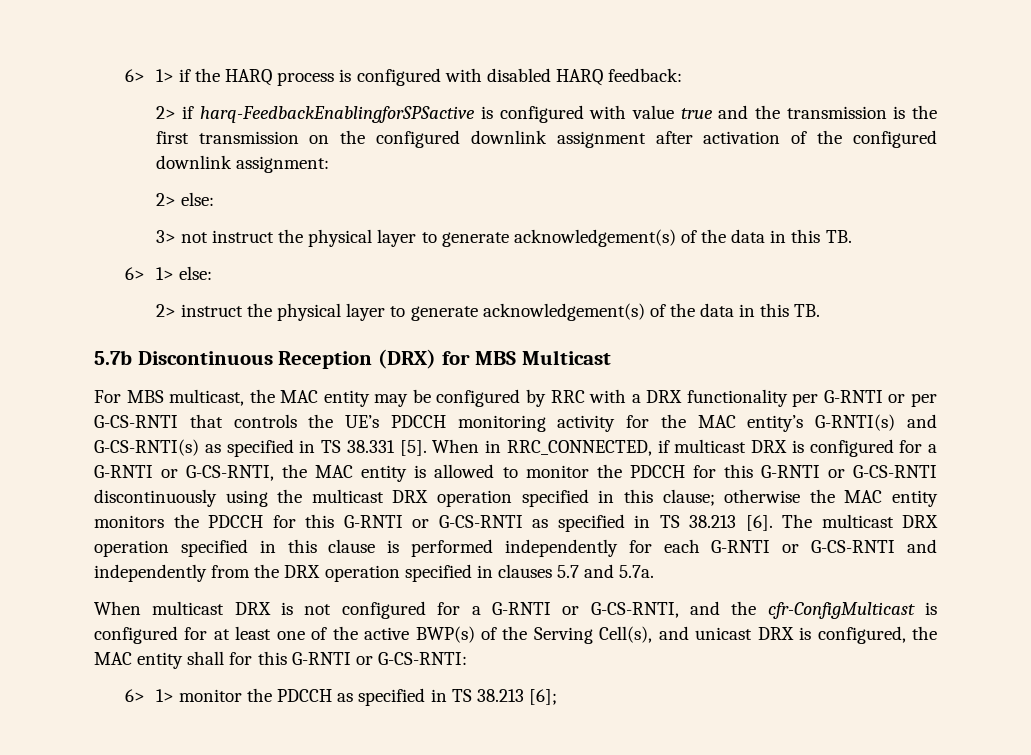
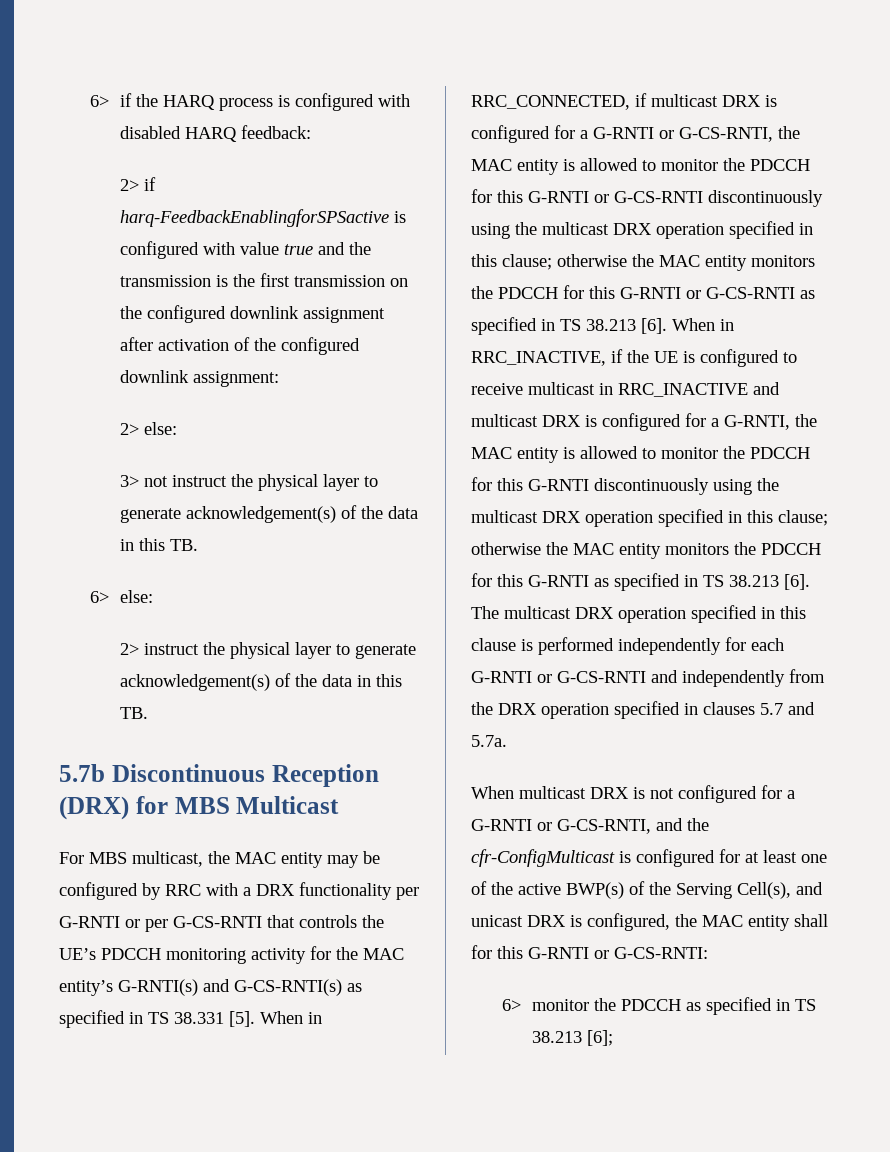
[124,69,174,82] 6> 1> -> [89,95,109,107] 6>
[155,267,174,280] 1> -> (109, 597) none
(773, 523) none -> [672,318,734,331] [471,349,797,367] [471,382,780,397] [471,413,817,431] [471,446,810,463] [471,477,779,495] [471,509,828,527] [471,542,821,559] [471,573,810,591] When in RRC_INACTIVE, if the UE is configured to receive multicast in RRC_INACTIVE and multicast DRX is configured for a G-RNTI, the MAC entity is allowed to monitor the PDCCH for this G-RNTI discontinuously using the multicast DRX operation specified in this clause; otherwise the MAC entity monitors the PDCCH for this G-RNTI as specified in TS 38.213 [6].
[155,689,174,702] 1> -> (521, 1005) none

